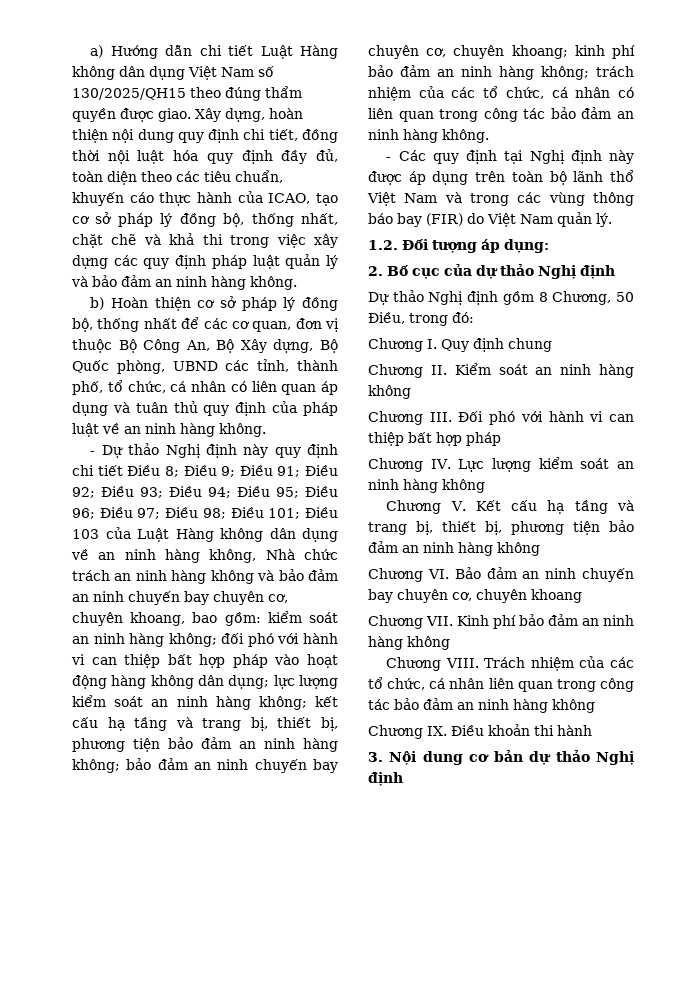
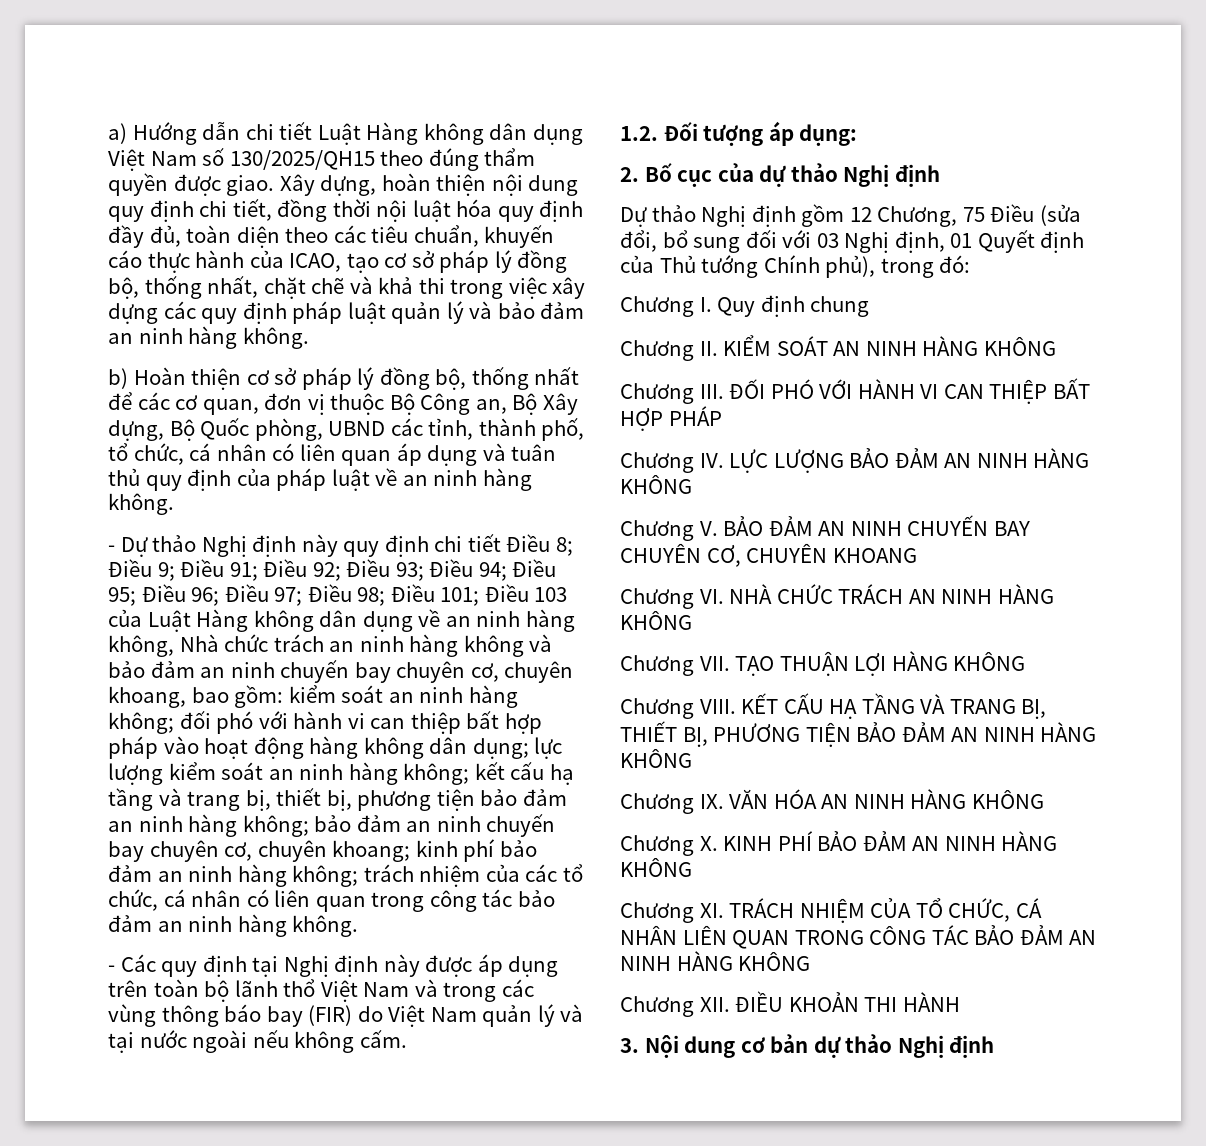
[185,340,210,351] An, -> [475,399,507,414] an,
[596,213,612,227] lý. -> [537,1004,584,1027] [108,1029,407,1053] lý và tại nước ngoài nếu không cấm.
[538,291,634,305] [368,312,405,324] 8 Chương, 50 Điều, -> [849,204,1081,227] [620,229,1085,253] [620,255,876,278] 12 Chương, 75 Điều (sửa đổi, bổ sung đối với 03 Nghị định, 01 Quyết định của Thủ tướng Chính phủ),
[454,363,634,378] [368,385,411,399] [368,411,634,425] [368,432,501,446] [368,457,634,472] [368,479,485,493] [386,500,634,514] [368,520,634,535] [368,541,540,556] [368,567,634,582] [368,589,582,603] [368,614,634,629] [368,636,450,650] [386,656,634,671] [368,677,634,692] [368,698,595,713] [368,724,592,739] Kiểm soát an ninh hàng không // Chương III. Đối phó với hành vi can thiệp bất hợp pháp // Chương IV. Lực lượng kiểm soát an ninh hàng không // Chương V. Kết cấu hạ tầng và trang bị, thiết bị, phương tiện bảo đảm an ninh hàng không // Chương VI. Bảo đảm an ninh chuyến bay chuyên cơ, chuyên khoang // Chương VII. Kinh phí bảo đảm an ninh hàng không // Chương VIII. Trách nhiệm của các tổ chức, cá nhân liên quan trong công tác bảo đảm an ninh hàng không // Chương IX. Điều khoản thi hành -> [723,335,1056,356] [620,378,1090,404] [620,406,722,431] [620,448,1090,473] [620,475,692,494] [620,515,1030,541] [620,543,917,567] [620,584,1054,609] [620,611,692,630] [620,651,1026,676] [620,693,1047,719] [620,721,1097,747] [620,749,692,768] [620,789,1044,814] [620,831,1058,856] [620,858,692,877] [620,898,1042,923] [620,925,1097,949] [620,951,811,971] [620,991,960,1017] KIỂM SOÁT AN NINH HÀNG KHÔNG // Chương III. ĐỐI PHÓ VỚI HÀNH VI CAN THIỆP BẤT HỢP PHÁP // Chương IV. LỰC LƯỢNG BẢO ĐẢM AN NINH HÀNG KHÔNG // Chương V. BẢO ĐẢM AN NINH CHUYẾN BAY CHUYÊN CƠ, CHUYÊN KHOANG // Chương VI. NHÀ CHỨC TRÁCH AN NINH HÀNG KHÔNG // Chương VII. TẠO THUẬN LỢI HÀNG KHÔNG // Chương VIII. KẾT CẤU HẠ TẦNG VÀ TRANG BỊ, THIẾT BỊ, PHƯƠNG TIỆN BẢO ĐẢM AN NINH HÀNG KHÔNG // Chương IX. VĂN HÓA AN NINH HÀNG KHÔNG // Chương X. KINH PHÍ BẢO ĐẢM AN NINH HÀNG KHÔNG // Chương XI. TRÁCH NHIỆM CỦA TỔ CHỨC, CÁ NHÂN LIÊN QUAN TRONG CÔNG TÁC BẢO ĐẢM AN NINH HÀNG KHÔNG // Chương XII. ĐIỀU KHOẢN THI HÀNH

